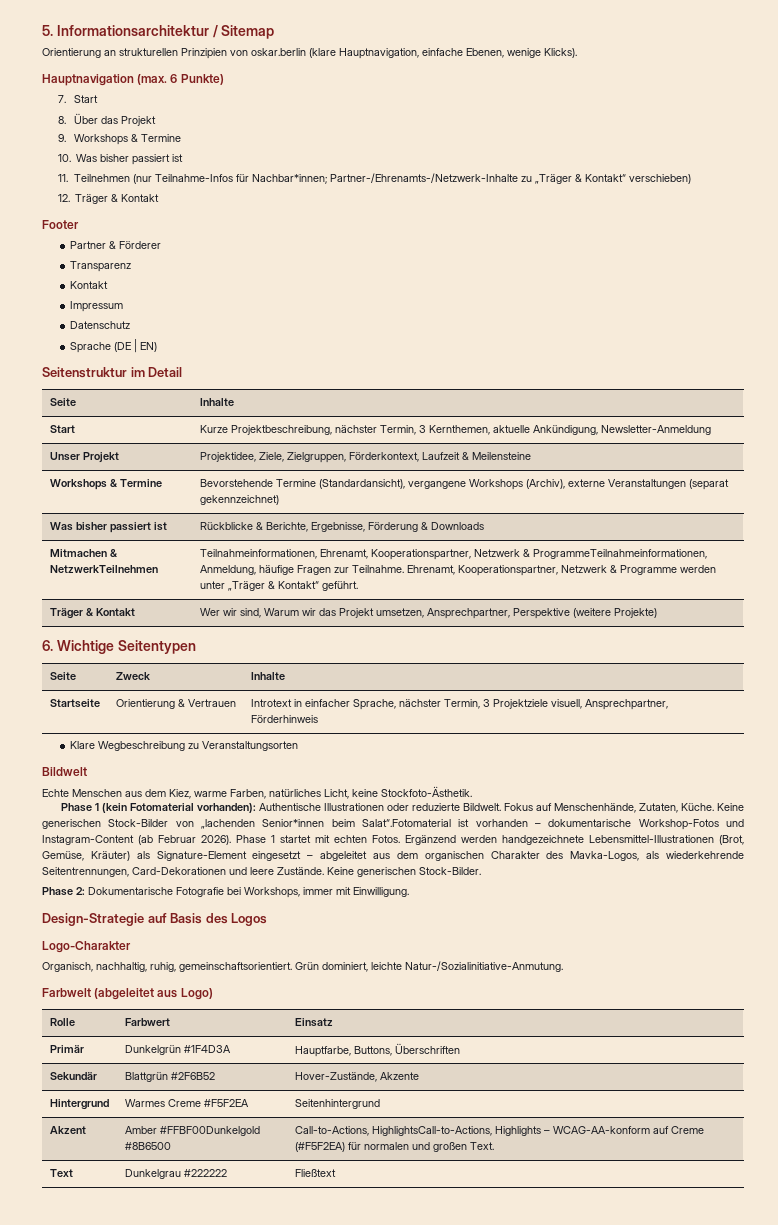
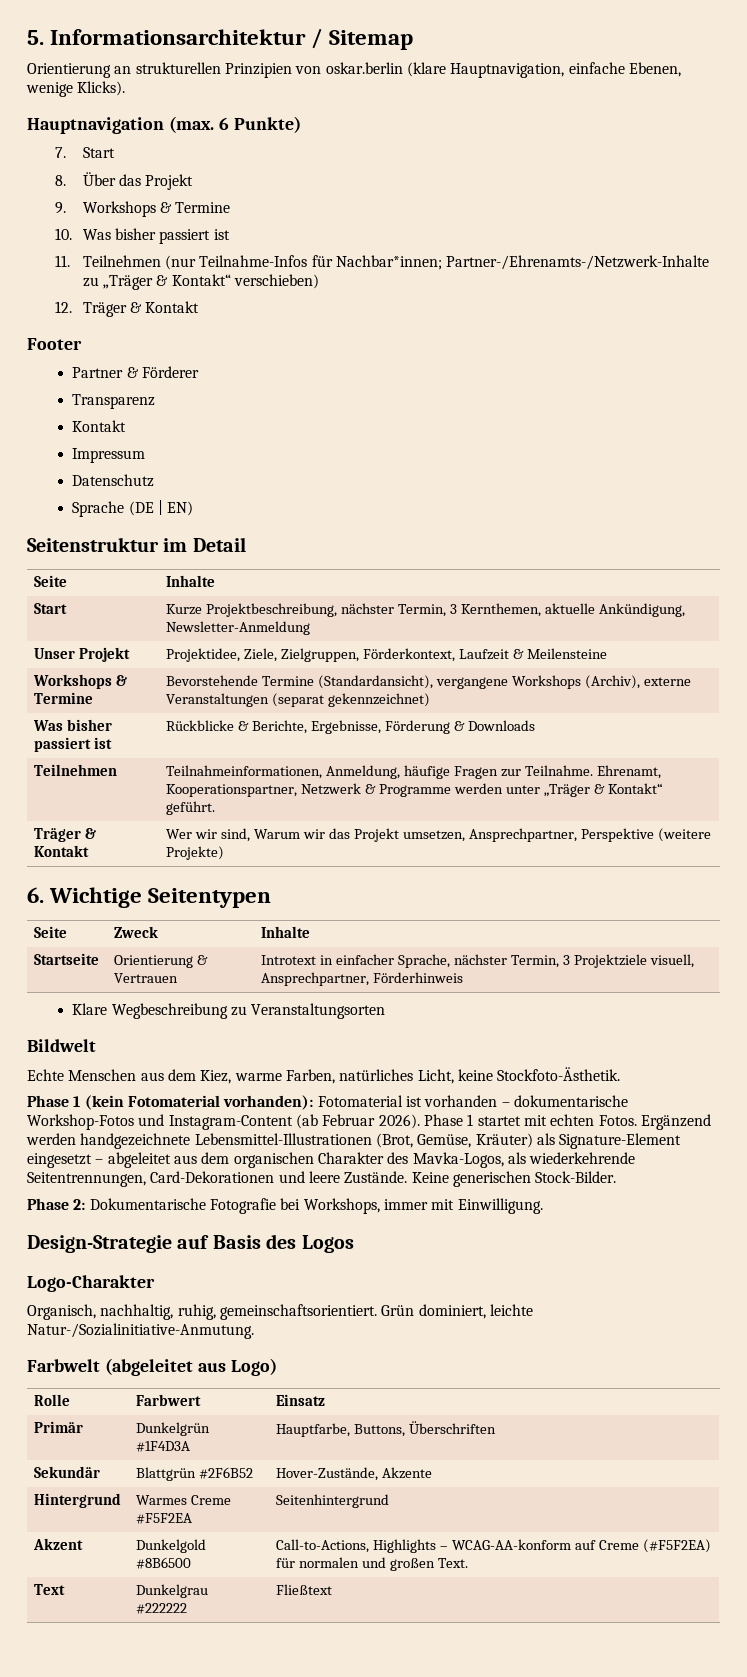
[49,549,118,557] [49,565,158,573] [199,549,707,560] Mitmachen & NetzwerkTeilnehmen | Teilnahmeinformationen, Ehrenamt, Kooperationspartner, Netzwerk & ProgrammeTeilnahmeinformationen, -> [34,764,118,776] [166,765,323,779] Teilnehmen | Teilnahmeinformationen,
[258,803,744,813] [42,819,451,829] Authentische Illustrationen oder reduzierte Bildwelt. Fokus auf Menschenhände, Zutaten, Küche. Keine generischen Stock-Bilder von „lachenden Senior*innen beim Salat“.Fotomaterial -> [317,1095,403,1107] Fotomaterial
[124,1126,260,1136] Amber #FFBF00Dunkelgold -> [136,1539,207,1553] Dunkelgold
[371,1126,492,1136] HighlightsCall-to-Actions, -> (370, 1546) none

